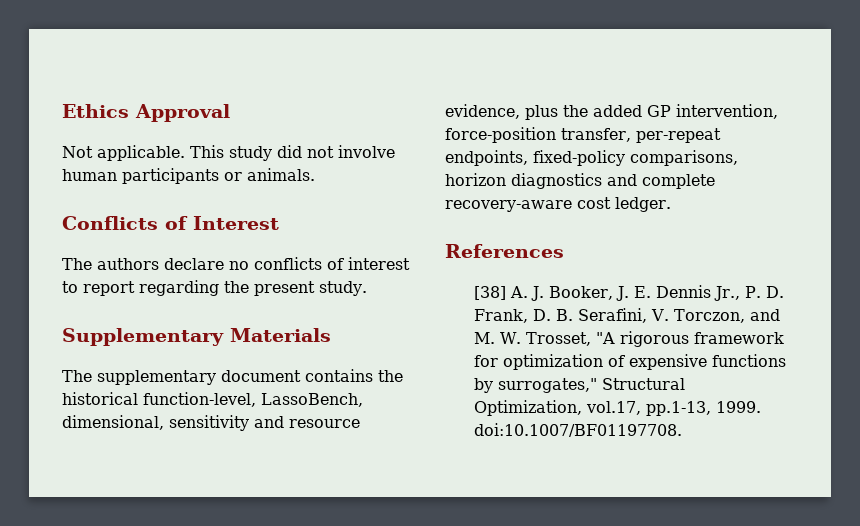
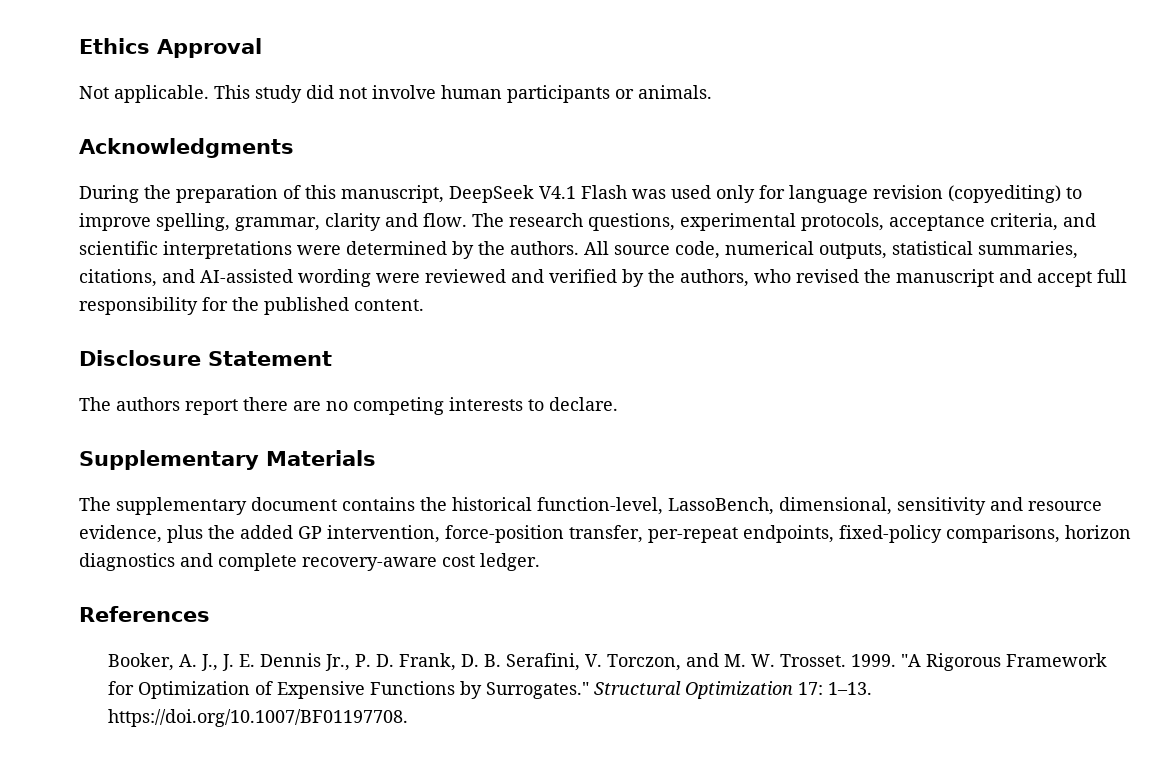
[62,216,279,230] [62,257,410,270] [62,280,367,296] Conflicts of Interest // The authors declare no conflicts of interest to report regarding the present study. -> [79,138,294,158] [79,185,1082,203] [79,213,1096,231] [79,241,1078,259] [79,269,1127,287] [79,297,424,315] [79,350,332,366] [79,397,618,415] Acknowledgments // During the preparation of this manuscript, DeepSeek V4.1 Flash was used only for language revision (copyediting) to improve spelling, grammar, clarity and flow. The research questions, experimental protocols, acceptance criteria, and scientific interpretations were determined by the authors. All source code, numerical outputs, statistical summaries, citations, and AI-assisted wording were reviewed and verified by the authors, who revised the manuscript and accept full responsibility for the published content. // Disclosure Statement // The authors report there are no competing interests to declare.
[474,286,614,301] [38] A. J. Booker, -> [107,653,218,671] Booker, A. J.,
[526,331,785,347] [474,354,787,370] [474,378,686,393] [474,400,762,416] [474,423,683,437] Trosset, "A rigorous framework for optimization of expensive functions by surrogates," Structural Optimization, vol.17, pp.1-13, 1999. doi:10.1007/BF01197708. -> [779,653,1107,671] [107,681,872,699] [107,709,408,727] Trosset. 1999. "A Rigorous Framework for Optimization of Expensive Functions by Surrogates." Structural Optimization 17: 1–13. https://doi.org/10.1007/BF01197708.

